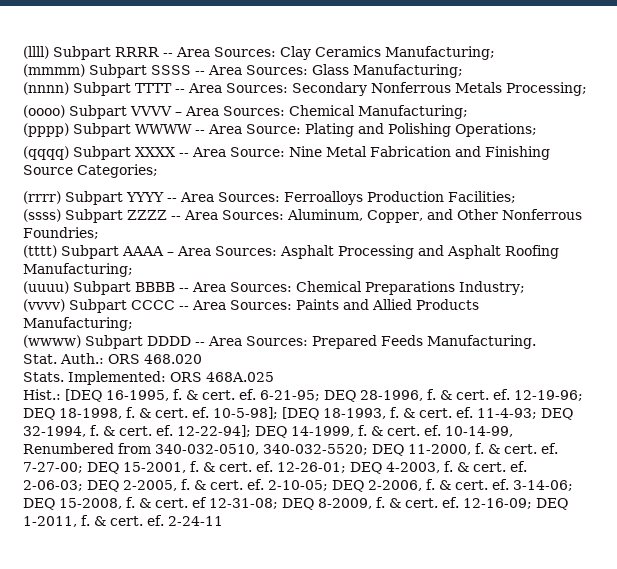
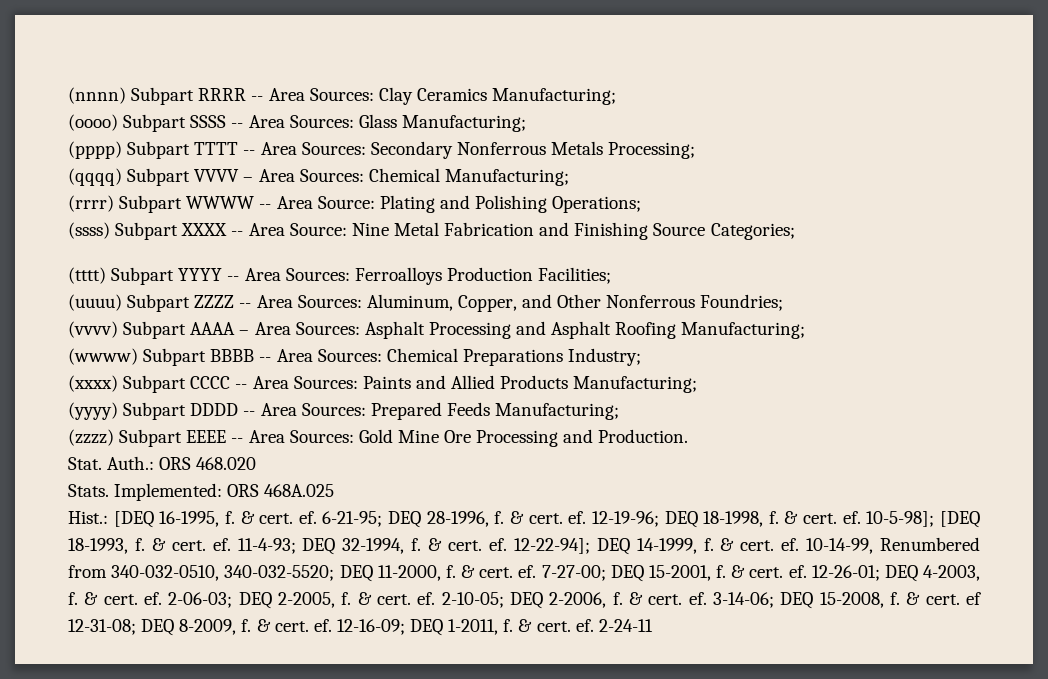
[23,46,49,59] (llll) -> [68,87,126,104] (nnnn)
[23,64,85,77] (mmmm) -> [68,114,118,131] (oooo)
[23,82,69,95] (nnnn) -> [68,141,122,159] (pppp)
[23,105,65,118] (oooo) -> [68,168,122,186] (qqqq)
[23,123,69,137] (pppp) -> [68,195,114,212] (rrrr)
[23,146,69,160] (qqqq) -> [68,222,110,239] (ssss)
[23,191,61,204] (rrrr) -> [68,267,106,284] (tttt)
[23,209,61,222] (ssss) -> [68,294,122,311] (uuuu)
[23,245,57,258] (tttt) -> [68,321,118,338] (vvvv)
[23,281,69,294] (uuuu) -> [68,348,138,365] (wwww)
[23,299,65,312] (vvvv) -> [68,375,118,392] (xxxx)
[23,335,81,348] (wwww) -> [68,402,118,420] (yyyy)
[427,335,536,349] Manufacturing. -> [495,403,620,420] [68,429,689,447] Manufacturing; // (zzzz) Subpart EEEE -- Area Sources: Gold Mine Ore Processing and Production.

